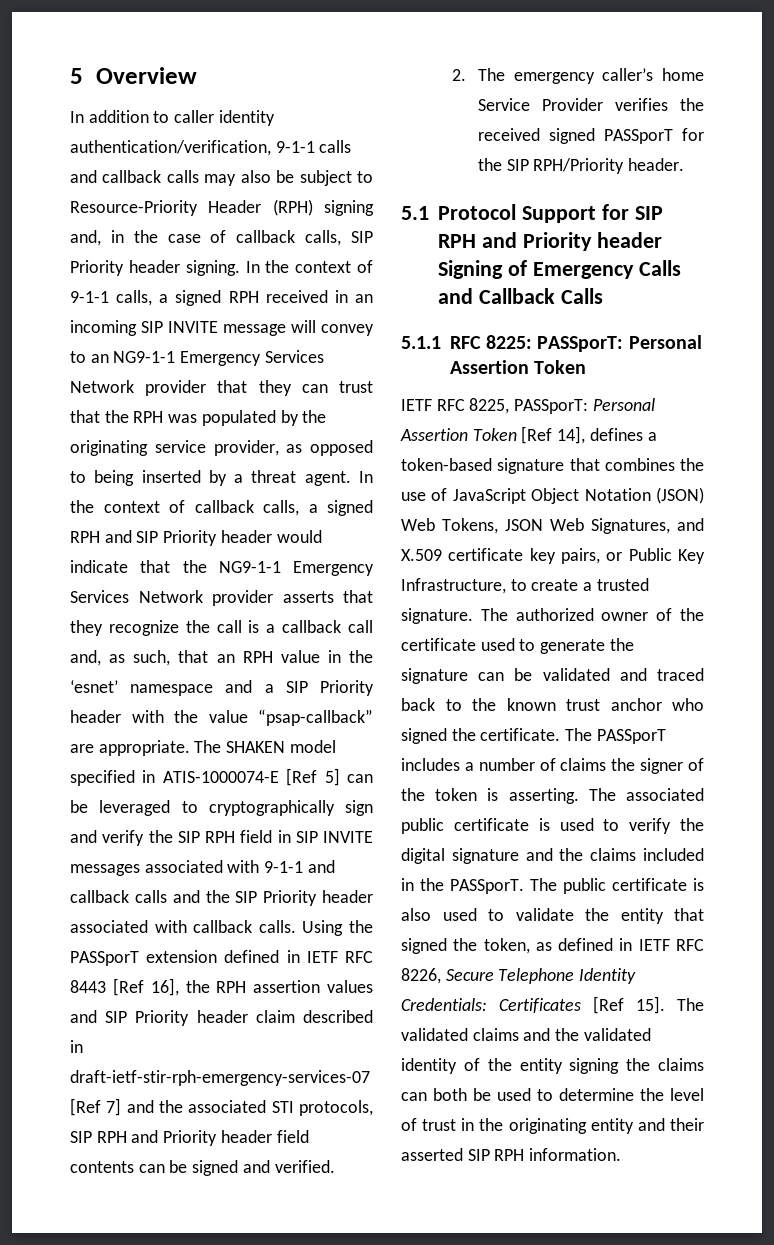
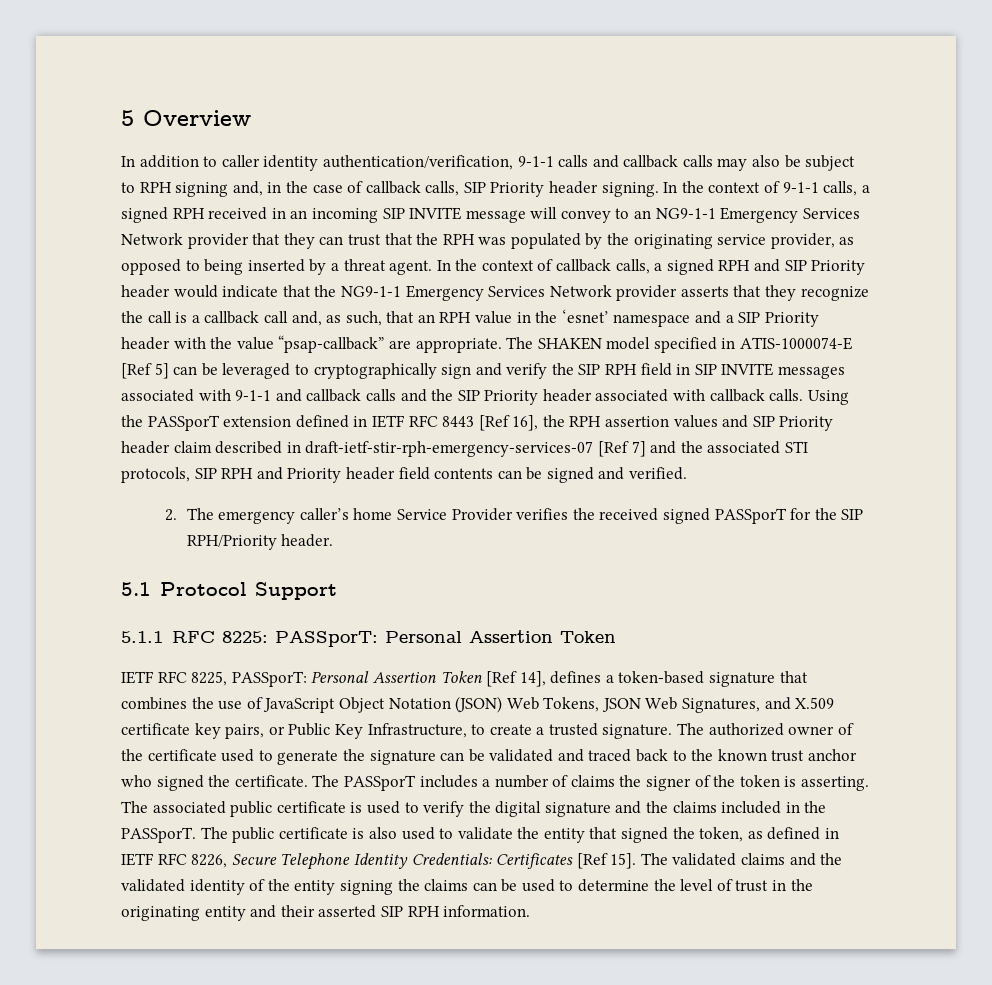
[70,199,313,216] Resource-Priority Header (RPH) -> [139,182,172,193] RPH
[601,204,663,220] [437,232,662,251] [437,260,681,279] [437,288,603,304] for SIP RPH and Priority header Signing of Emergency Calls and Callback Calls -> (337, 591) none
[433,1088,467,1101] both -> (497, 886) none

